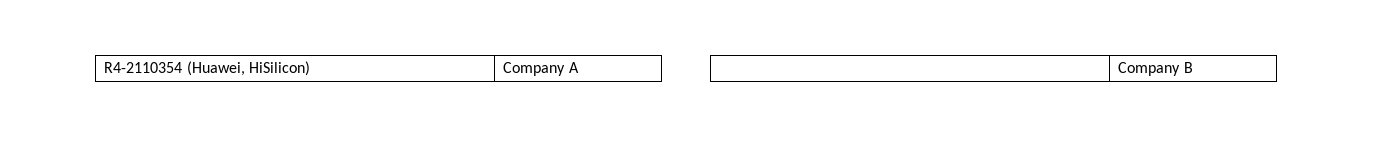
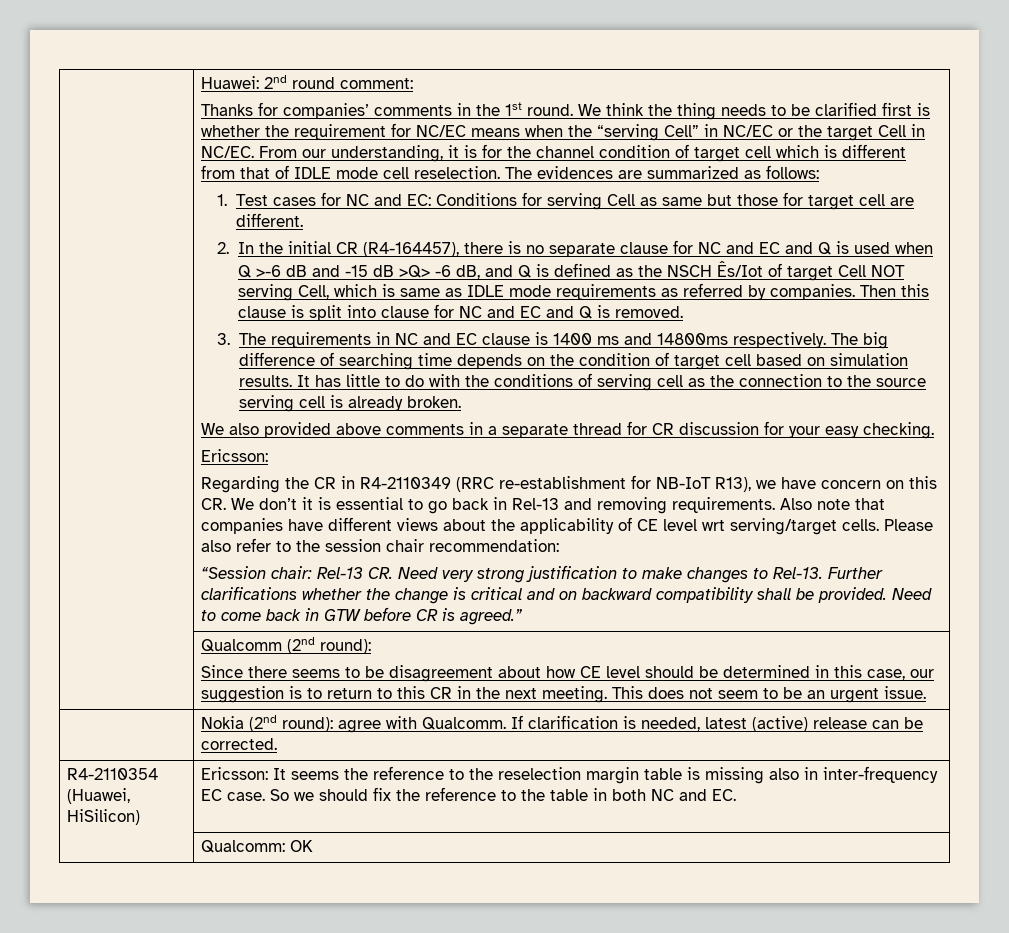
[104,61,311,76] [503,62,579,76] [1118,62,1193,76] R4-2110354 (Huawei, HiSilicon) | Company A // | Company B -> [201,75,414,89] [201,102,931,120] [201,123,926,141] [201,144,907,162] [201,165,820,179] [217,192,914,210] [235,213,303,227] [217,240,933,257] [237,261,905,281] [237,283,929,301] [237,304,683,321] [217,332,888,349] [238,352,908,370] [238,373,926,391] [238,395,461,412] [201,421,935,439] [201,449,269,462] [201,475,938,493] [201,497,886,514] [201,517,934,535] [201,538,560,552] [201,565,884,583] [201,586,933,604] [201,607,523,625] [201,637,372,654] [201,665,935,682] [201,686,927,703] [201,715,924,733] [201,738,278,750] [67,768,159,780] [67,788,131,804] [67,809,141,825] [201,766,939,784] [201,787,737,801] [201,840,314,853] | Huawei: 2nd round comment: // Thanks for companies’ comments in the 1st round. We think the thing needs to be clarified first is whether the requirement for NC/EC means when the “serving Cell” in NC/EC or the target Cell in NC/EC. From our understanding, it is for the channel condition of target cell which is different from that of IDLE mode cell reselection. The evidences are summarized as follows: // 1. Test cases for NC and EC: Conditions for serving Cell as same but those for target cell are different. // 2. In the initial CR (R4-164457), there is no separate clause for NC and EC and Q is used when Q >-6 dB and -15 dB >Q> -6 dB, and Q is defined as the NSCH Ês/Iot of target Cell NOT serving Cell, which is same as IDLE mode requirements as referred by companies. Then this clause is split into clause for NC and EC and Q is removed. // 3. The requirements in NC and EC clause is 1400 ms and 14800ms respectively. The big difference of searching time depends on the condition of target cell based on simulation results. It has little to do with the conditions of serving cell as the connection to the source serving cell is already broken. // We also provided above comments in a separate thread for CR discussion for your easy checking. // Ericsson: // Regarding the CR in R4-2110349 (RRC re-establishment for NB-IoT R13), we have concern on this CR. We don’t it is essential to go back in Rel-13 and removing requirements. Also note that companies have different views about the applicability of CE level wrt serving/target cells. Please also refer to the session chair recommendation: // “Session chair: Rel-13 CR. Need very strong justification to make changes to Rel-13. Further clarifications whether the change is critical and on backward compatibility shall be provided. Need to come back in GTW before CR is agreed.” // | Qualcomm (2nd round): // Since there seems to be disagreement about how CE level should be determined in this case, our suggestion is to return to this CR in the next meeting. This does not seem to be an urgent issue. // | Nokia (2nd round): agree with Qualcomm. If clarification is needed, latest (active) release can be corrected. // R4-2110354 (Huawei, HiSilicon) | Ericsson: It seems the reference to the reselection margin table is missing also in inter-frequency EC case. So we should fix the reference to the table in both NC and EC. // | Qualcomm: OK

